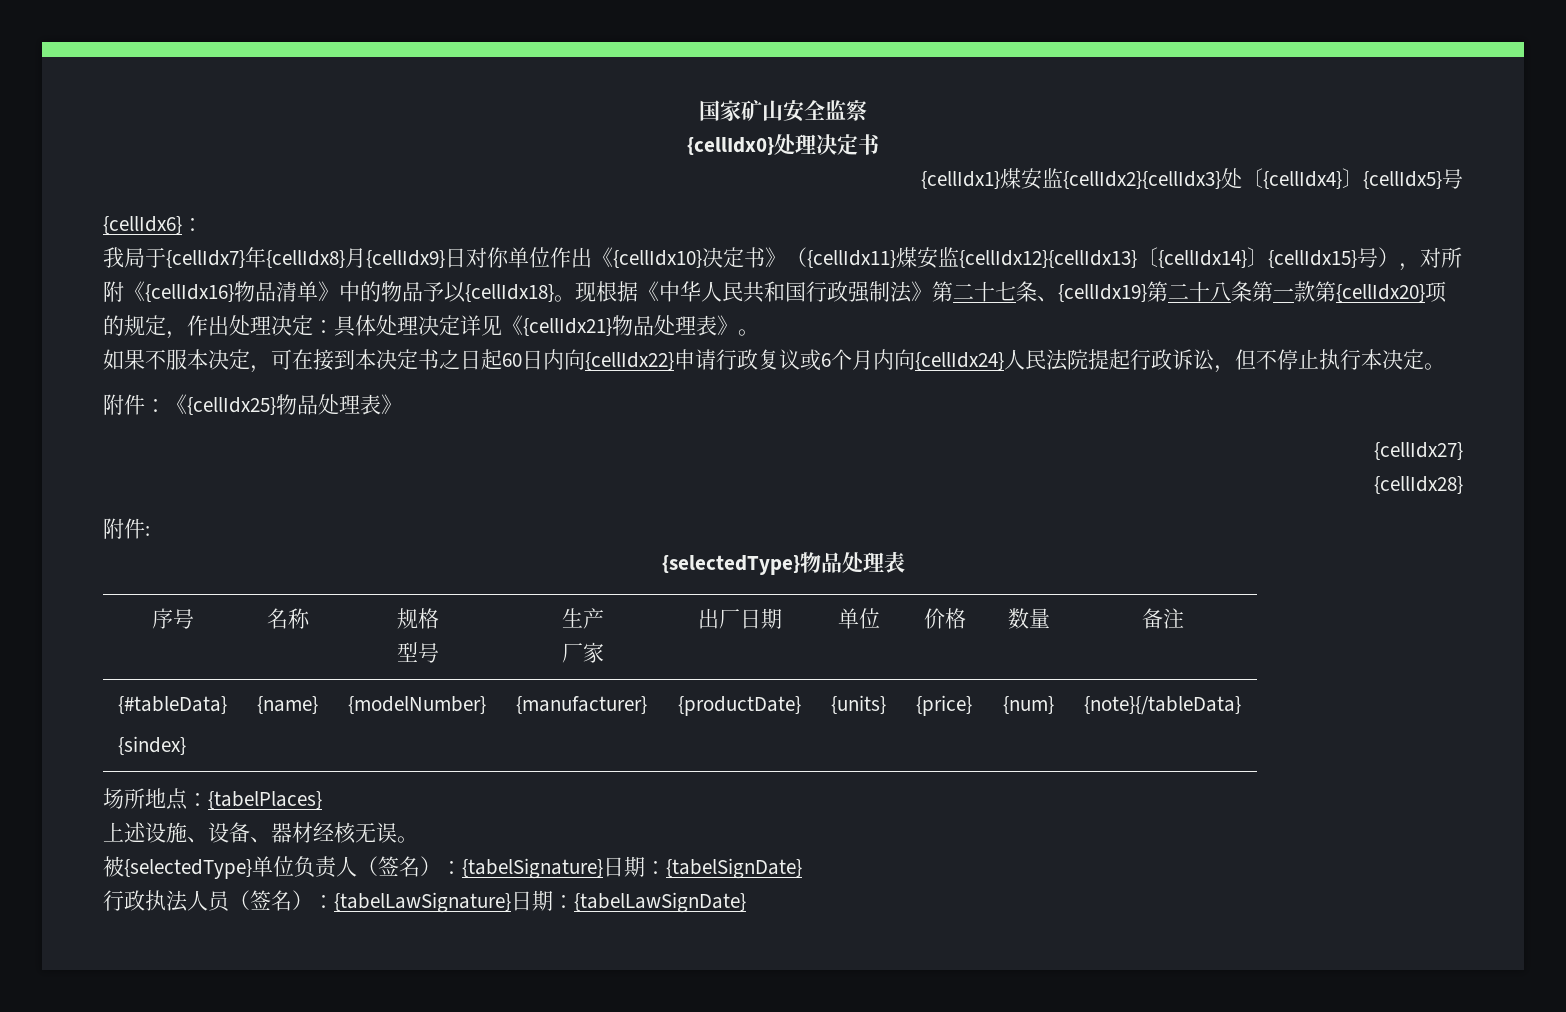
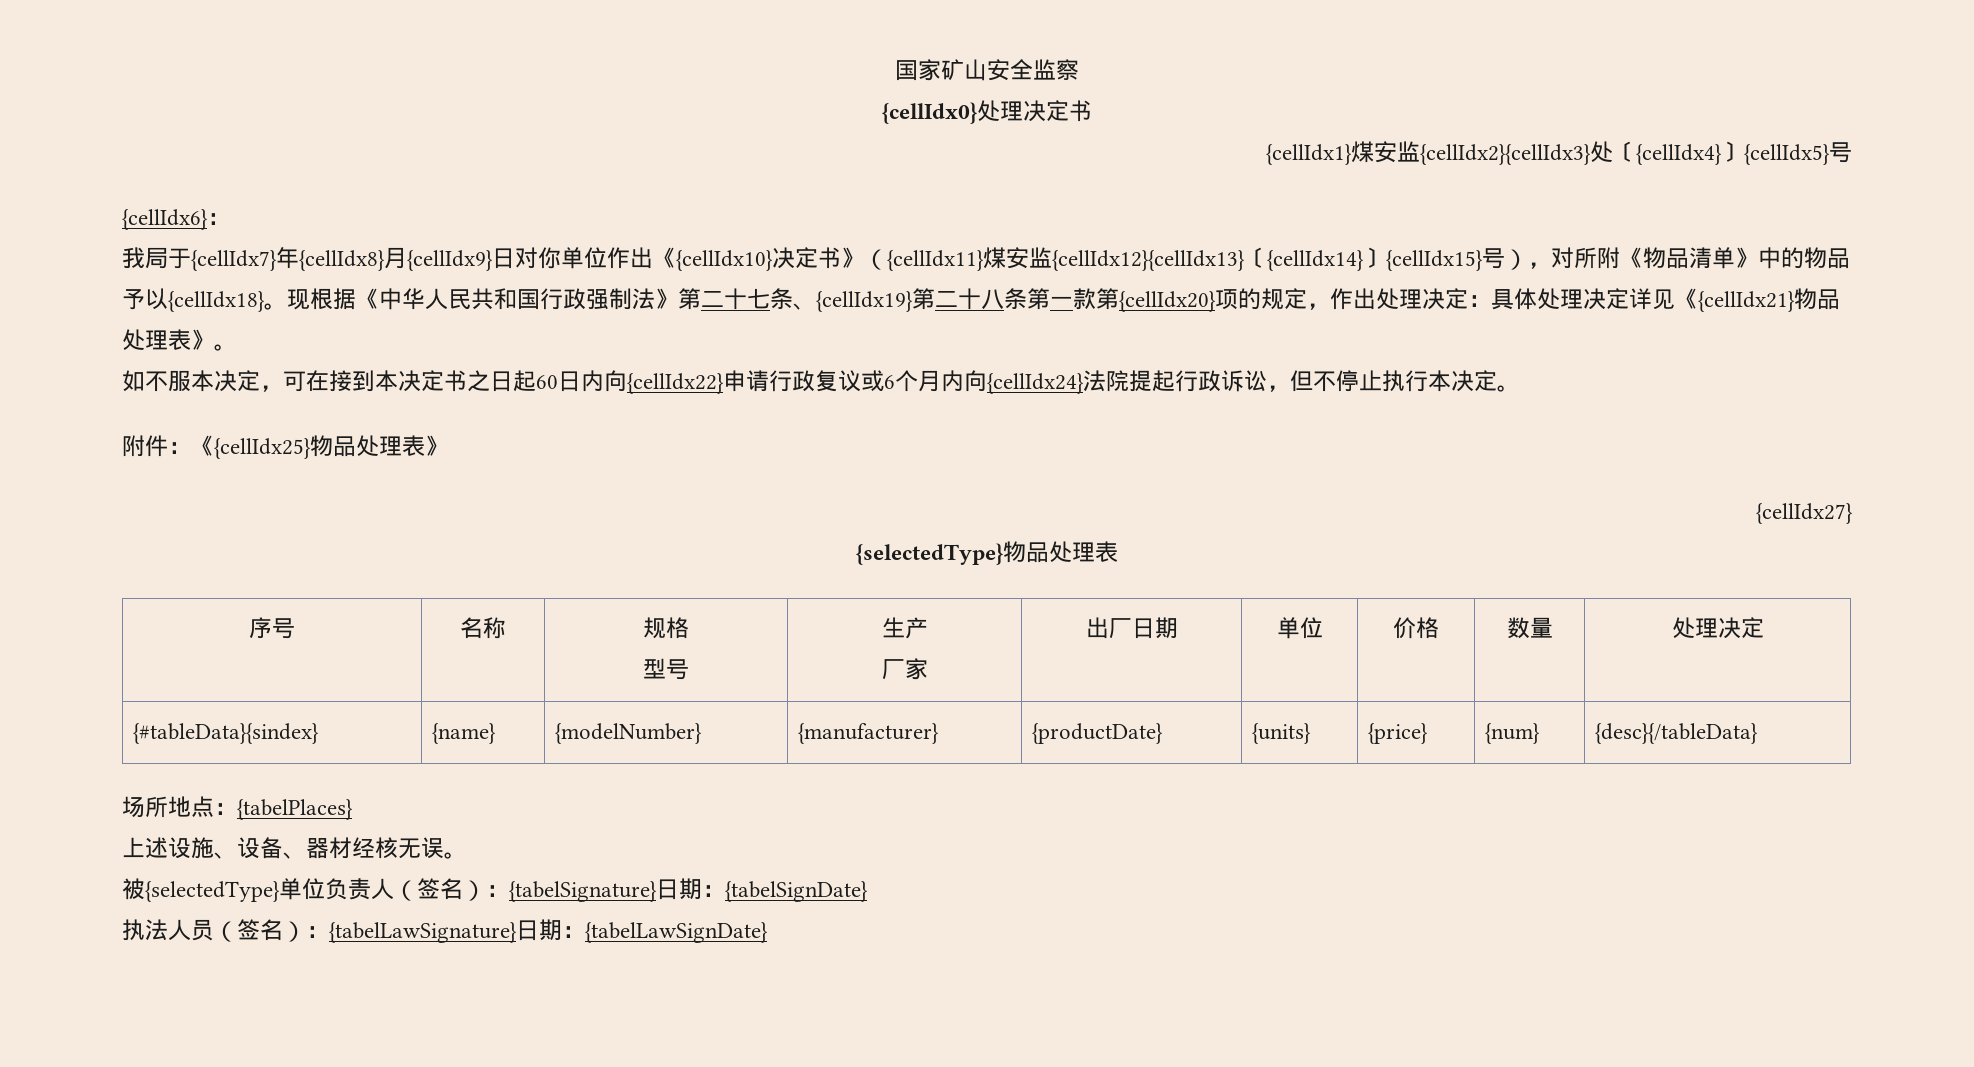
[145,284,234,302] {cellIdx16} -> (1643, 257) none
[124,349,145,370] 果 -> (145, 381) none
[1004,349,1046,370] 人民 -> (1084, 383) none
[1374,476,1463,494] [103,518,150,539] // {cellIdx28} // 附件: -> (1853, 513) none
[1142,608,1184,629] [117,696,227,714] [117,736,186,755] 备注 // {#tableData} // {sindex} -> [1671,617,1764,639] [132,723,319,744] 处理决定 // {#tableData}{sindex}
[1083,696,1241,715] {note}{/tableData} -> [1594,723,1758,744] {desc}{/tableData}
[103,890,145,911] 行政 -> (868, 891) none

